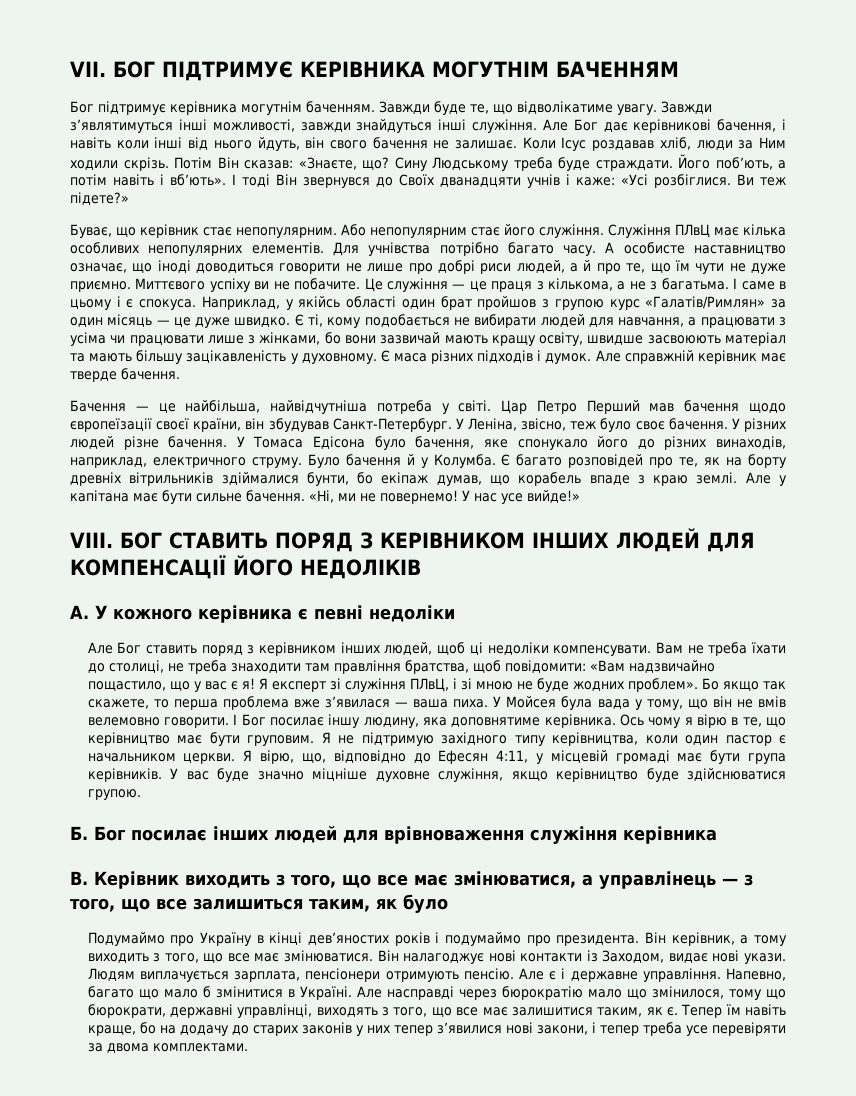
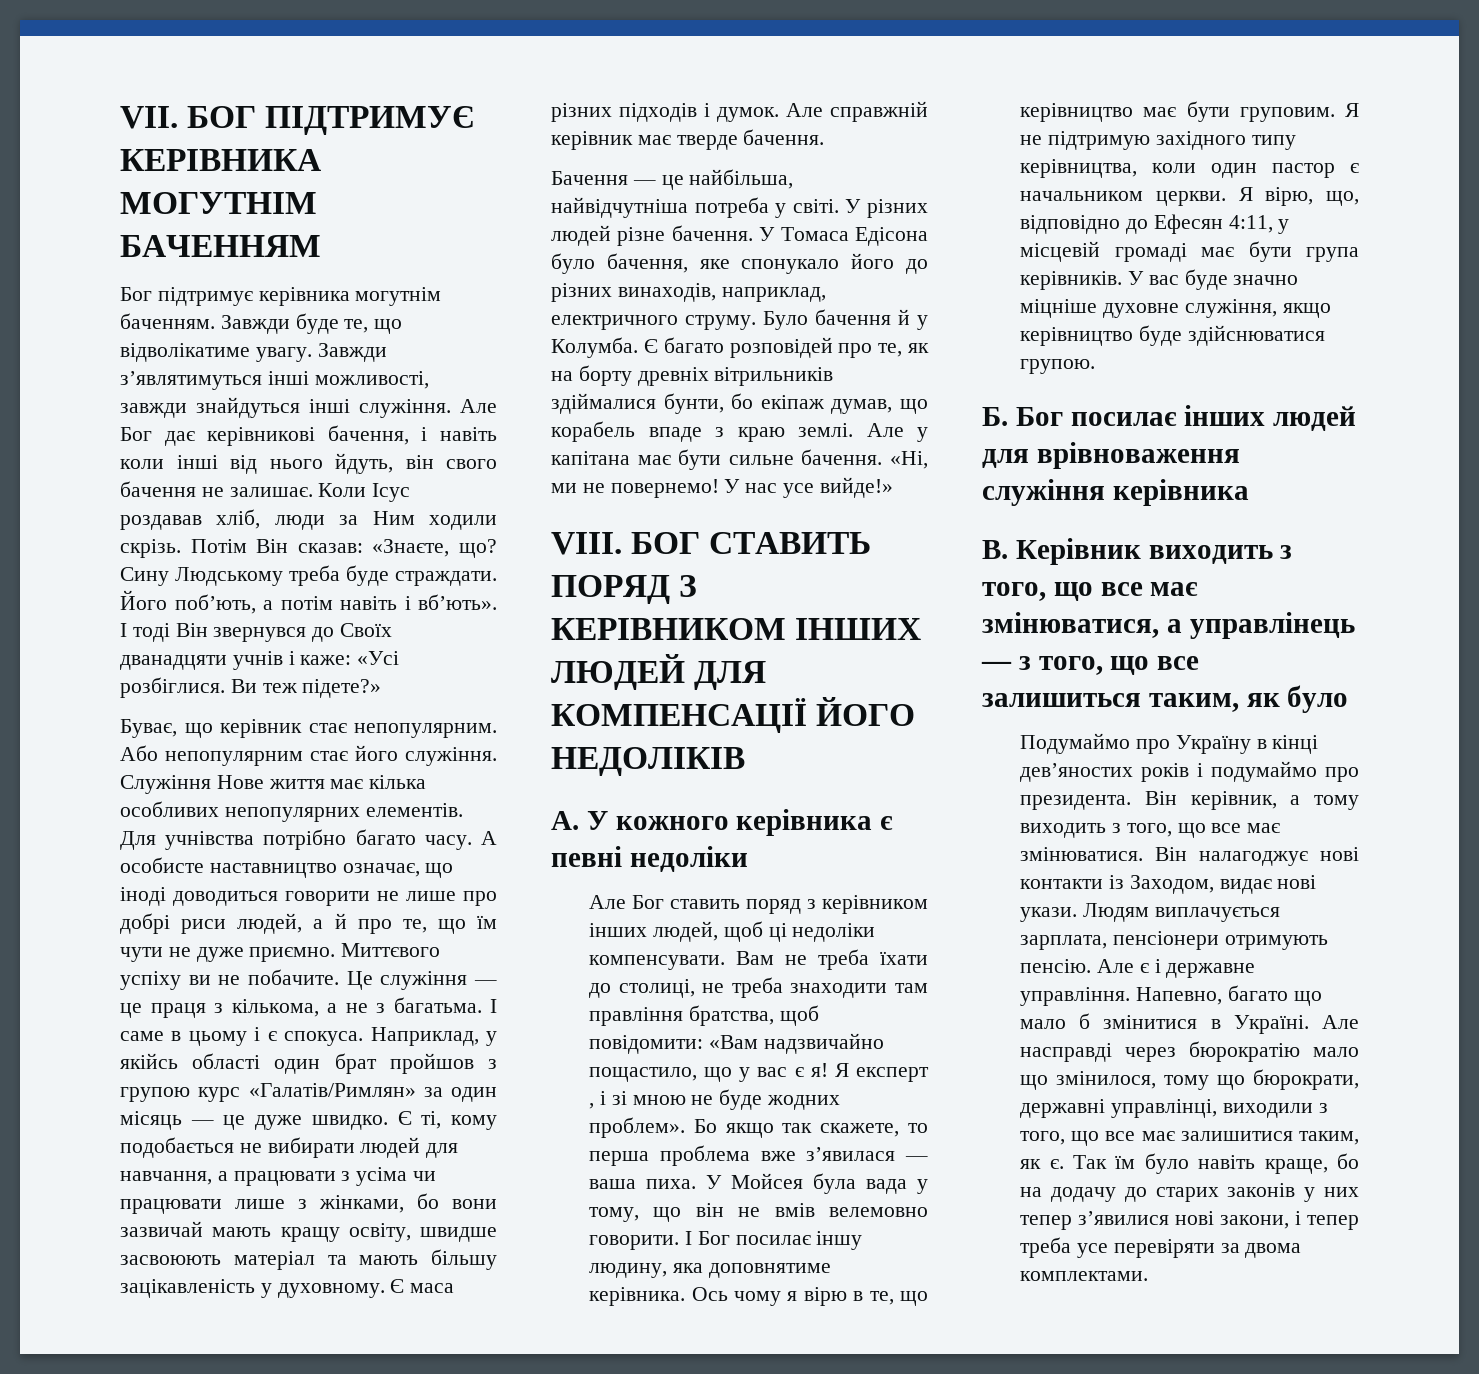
[675,224,710,238] ПЛвЦ -> [216,775,325,789] Нове життя
[501,400,786,414] [70,418,728,432] Цар Петро Перший мав бачення щодо європеїзації своєї країни, він збудував Санкт-Петербург. У Леніна, звісно, теж було своє бачення. -> (839, 206) none
[329,678,449,692] зі служіння ПЛвЦ, -> [589,1103,595,1109] ,
[316,1007,378,1017] виходять -> [1222,1103,1313,1118] виходили
[681,1004,741,1018] Тепер їм -> [1072,1153,1189,1174] Так їм було

